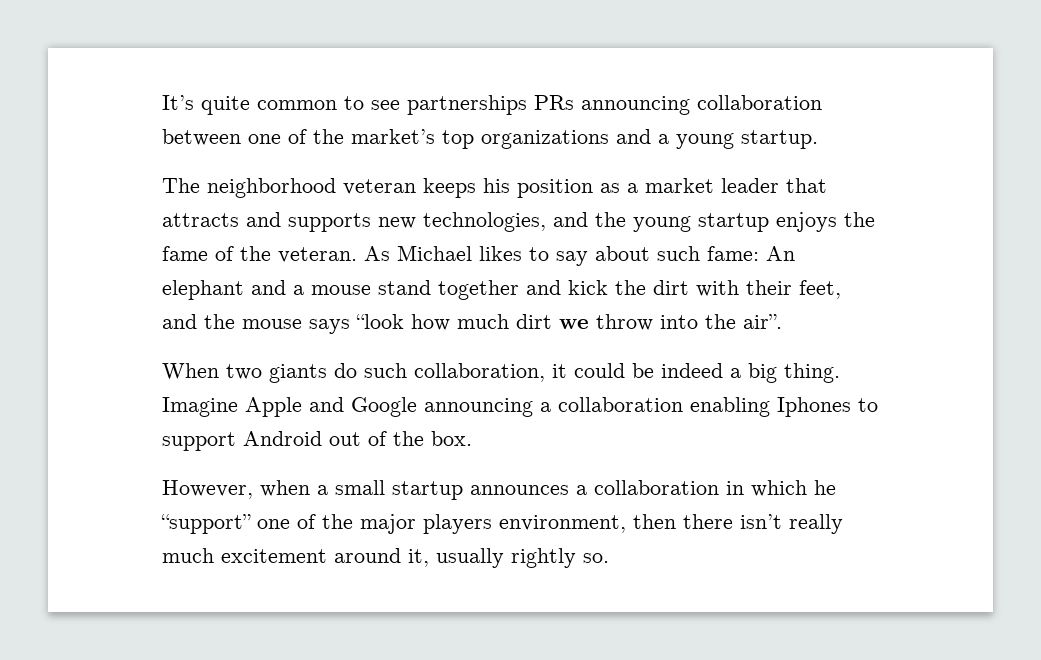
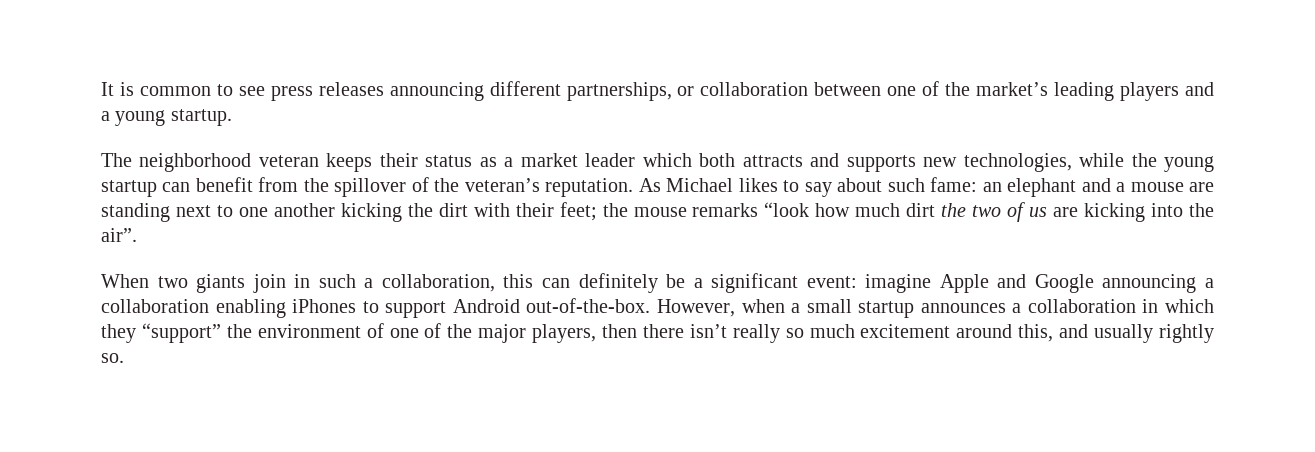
[162,95,250,115] It’s quite -> [101,82,134,96] It is
[407,95,690,115] partnerships PRs announcing -> [270,81,695,101] press releases announcing different partnerships, or
[442,130,609,149] top organizations -> [1054,82,1180,101] leading players
[483,178,593,198] his position -> [379,153,473,167] their status
[786,178,827,193] that -> [642,153,736,167] which both
[553,212,588,227] and -> [1079,153,1125,167] while
[776,212,875,232] [162,246,357,263] enjoys the fame of the veteran. -> [162,177,634,197] can benefit from the spillover of the veteran’s reputation.
[766,246,795,261] An -> [982,182,1002,192] an
[378,280,608,300] stand together and kick -> [1189,182,1215,192] [101,203,402,222] are standing next to one another kicking
[799,280,841,299] [162,314,197,329] feet, and -> [559,202,597,221] feet;
[309,319,350,334] says -> [692,203,759,217] remarks
[559,314,653,331] we throw -> [941,202,1146,222] the two of us are kicking
[334,363,840,383] [162,397,238,417] do such collaboration, it could be indeed a big thing. Imagine -> [252,273,932,293] join in such a collaboration, this can definitely be a significant event: imagine
[777,397,851,417] Iphones -> [292,299,357,313] iPhones
[329,431,472,446] out of the box. // -> [526,298,651,313] out-of-the-box.
[814,480,836,495] [161,514,251,534] he “support” -> [101,323,384,343] they “support” the environment of
[423,514,626,534] players environment, -> [532,324,597,343] players,
(843, 524) none -> [785,328,804,338] so
[408,549,429,567] it, -> [1018,324,1089,342] this, and

